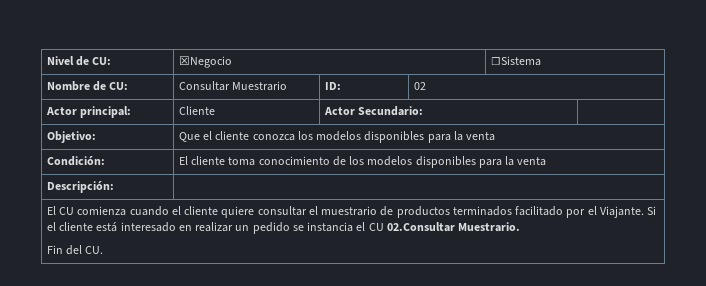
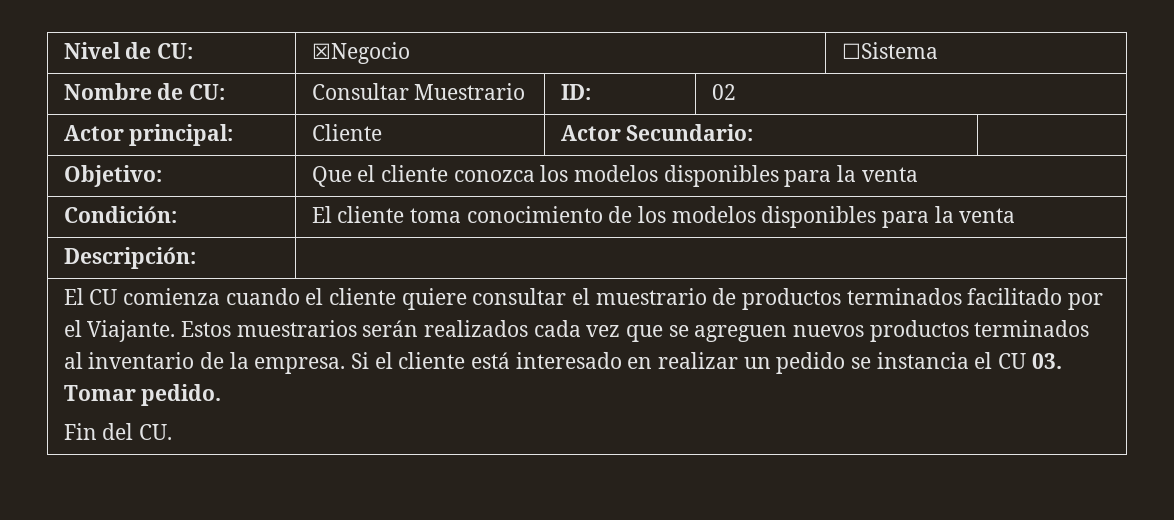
(644, 212) none -> [180,320,1090,342] [63,352,346,374] Estos muestrarios serán realizados cada vez que se agreguen nuevos productos terminados al inventario de la empresa.
[386,222,521,232] 02.Consultar Muestrario. -> [1031,353,1062,369] [63,384,222,406] 03. Tomar pedido.

